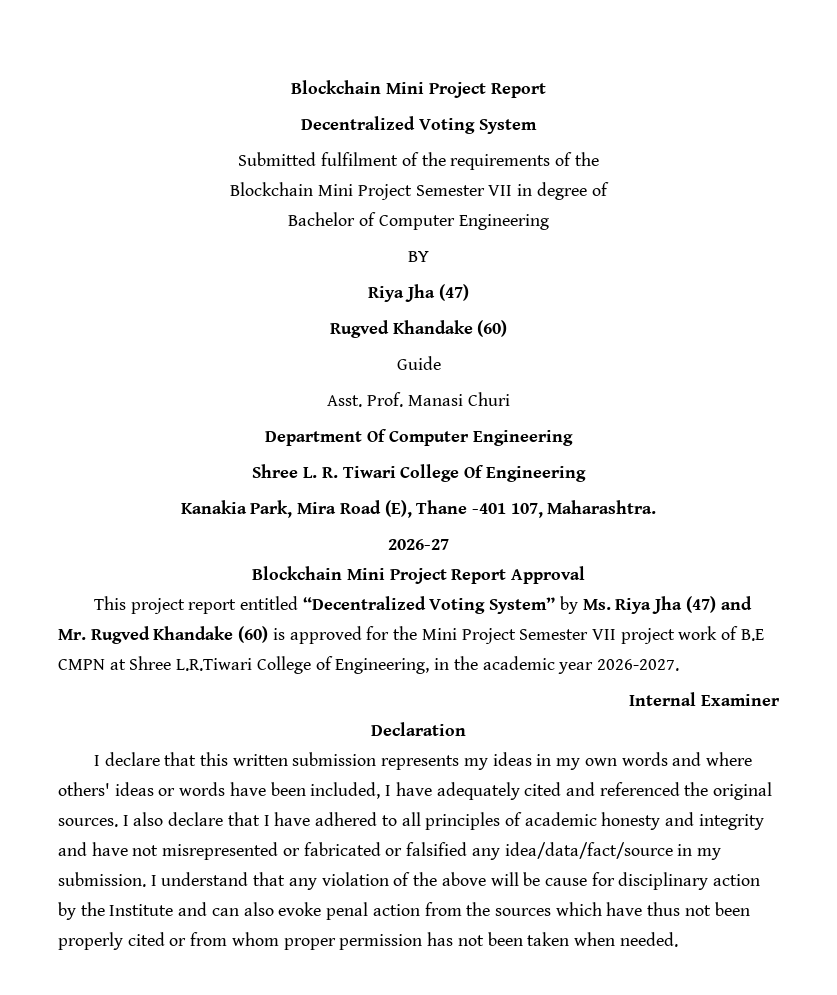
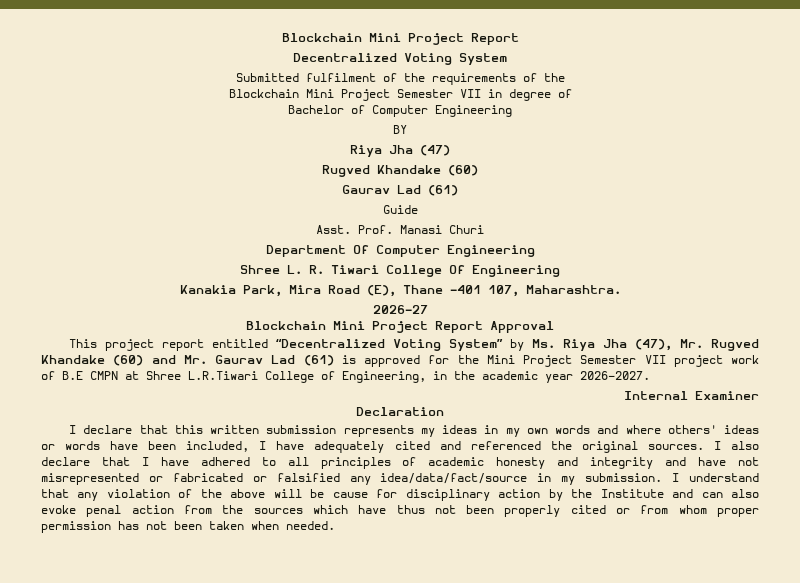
(508, 328) none -> [342,185,458,196] // Gaurav Lad (61)
[685,596,752,613] (47) and -> [635,339,673,351] (47),
(269, 634) none -> [151,355,334,366] and Mr. Gaurav Lad (61)

